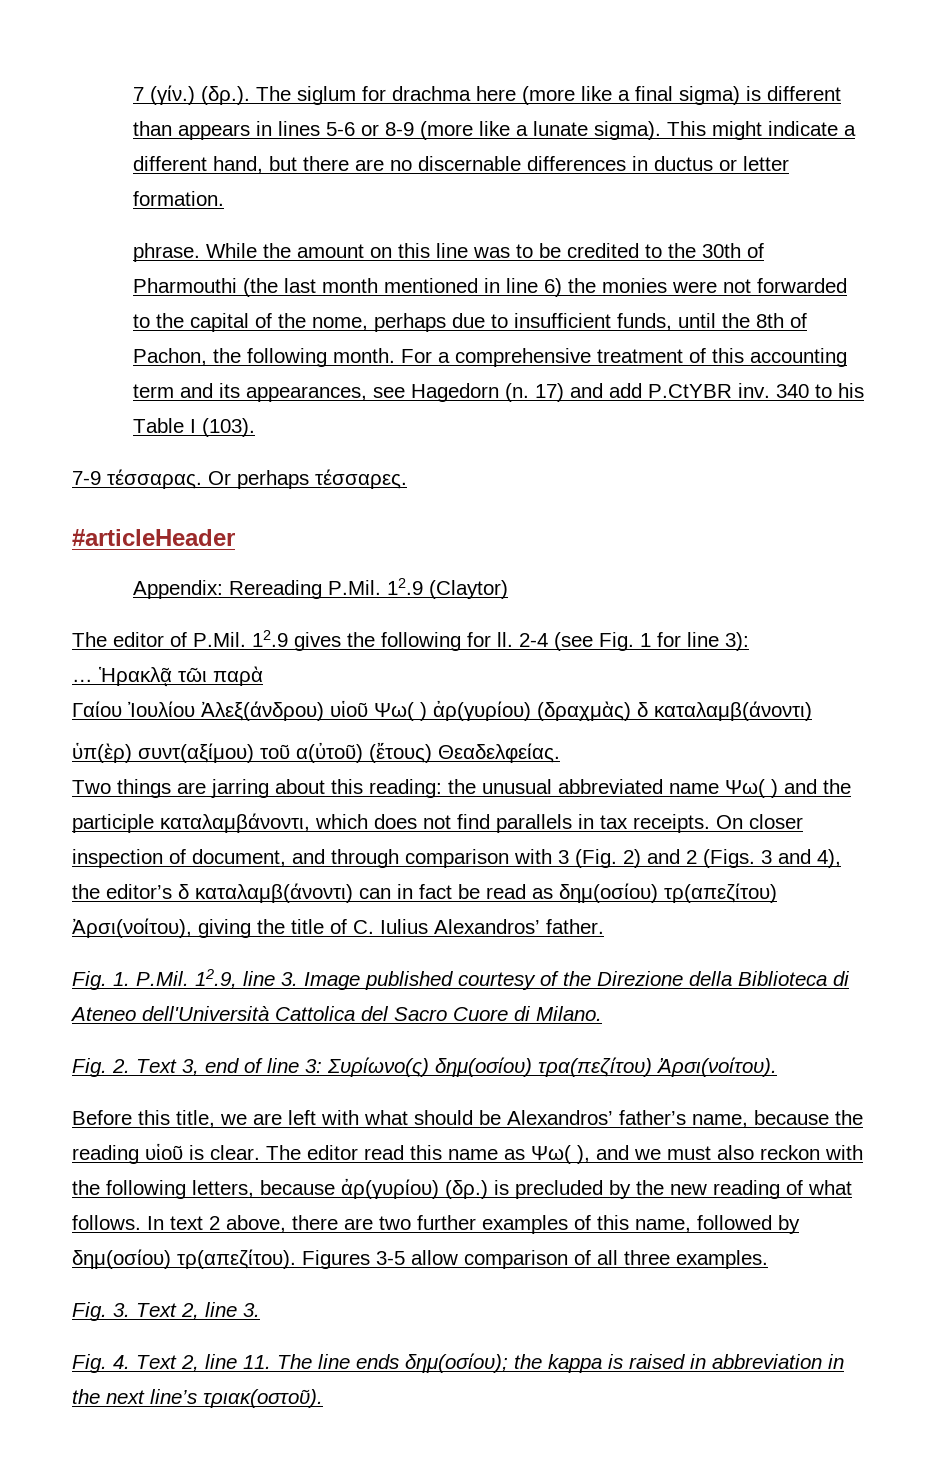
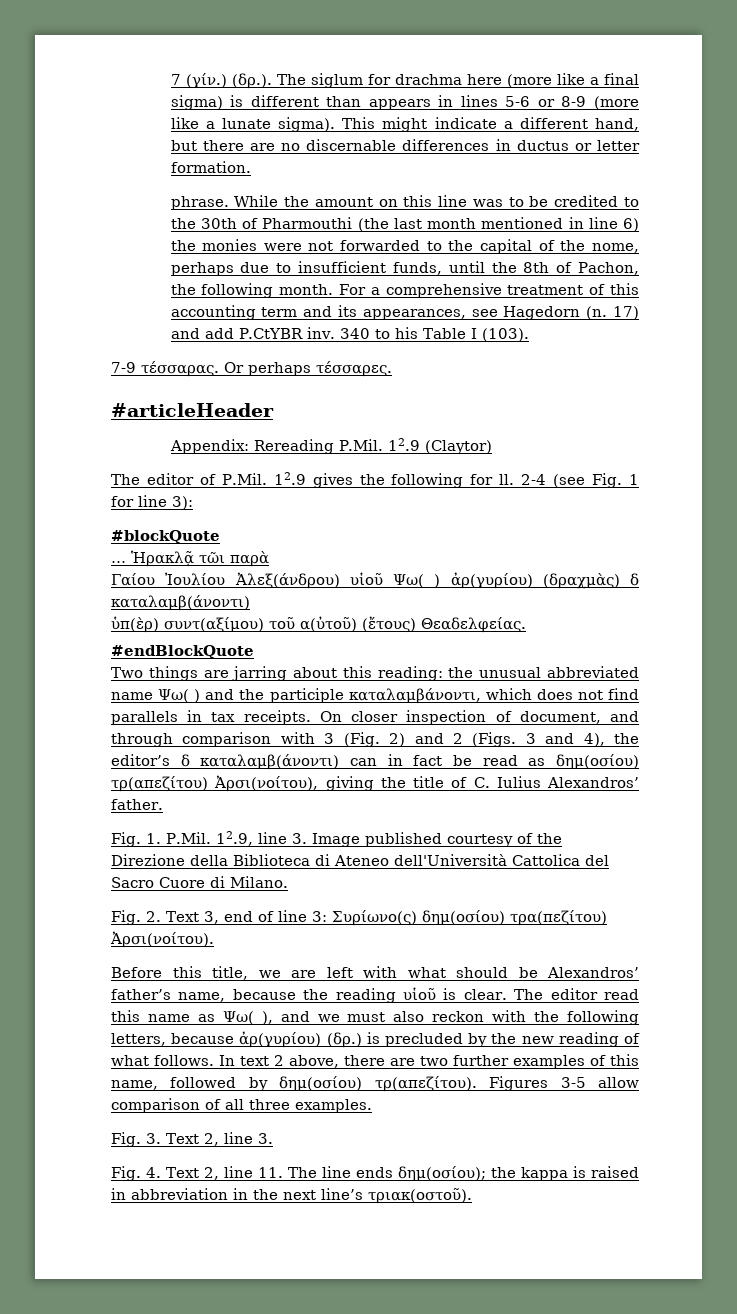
(749, 641) none -> [111,530,220,544] // #blockQuote
(560, 753) none -> [111,645,254,659] // #endBlockQuote

